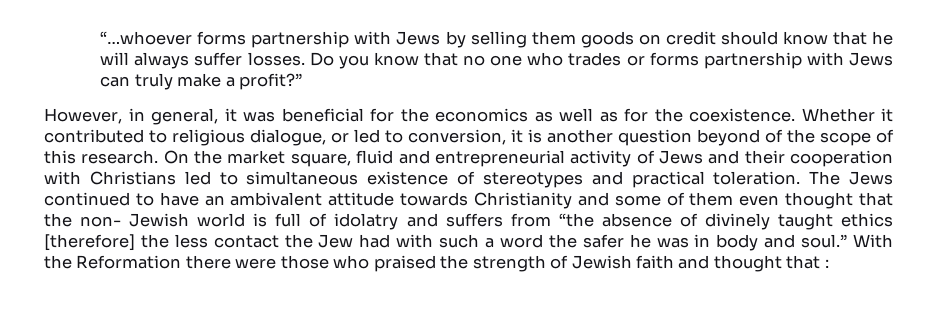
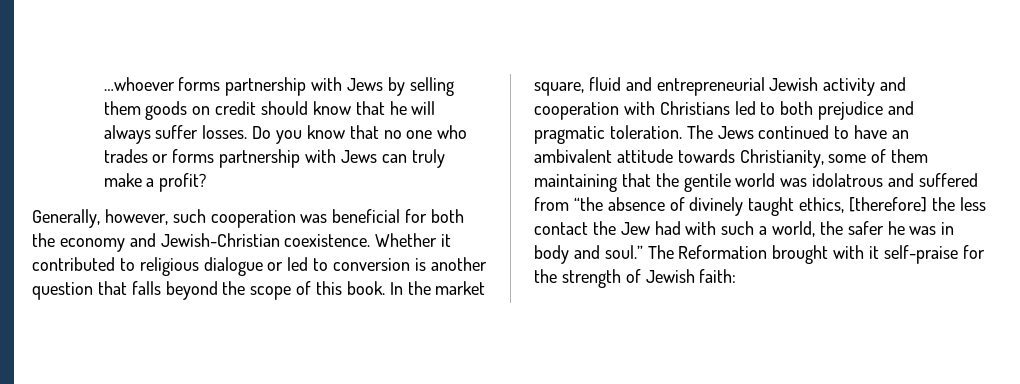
[100,31,193,45] “…whoever -> [103,77,175,91] …whoever
[239,73,303,90] [44,108,683,125] profit?” // However, in general, it was beneficial for the economics as well as for the -> [159,173,207,192] [32,209,465,228] [32,233,280,252] profit? // Generally, however, such cooperation was beneficial for both the economy and Jewish-Christian
[250,129,326,146] dialogue, -> [203,257,263,276] dialogue
[408,129,523,145] conversion, it -> [333,258,411,271] conversion
[697,129,783,146] beyond of -> [97,281,218,300] that falls beyond
[81,150,189,164] research. On -> [346,281,403,295] book. In
[570,150,785,167] activity of Jews and their -> [769,77,907,96] Jewish activity and
[246,171,705,188] simultaneous existence of stereotypes and practical -> [780,101,915,120] [534,126,605,144] both prejudice and pragmatic
[473,192,609,209] Christianity and -> [739,149,824,168] Christianity,
[739,192,894,209] [44,213,503,230] even thought that the non- Jewish world is full of idolatry and suffers -> [534,173,978,192] maintaining that the gentile world was idolatrous and suffered
[841,213,893,227] ethics -> [799,197,845,213] ethics,
[499,234,543,248] word -> [772,221,816,237] world,
[853,234,894,248] [44,255,829,272] With the Reformation there were those who praised the strength of Jewish faith and thought that : -> [647,245,985,264] [534,269,737,288] The Reformation brought with it self-praise for the strength of Jewish faith:

